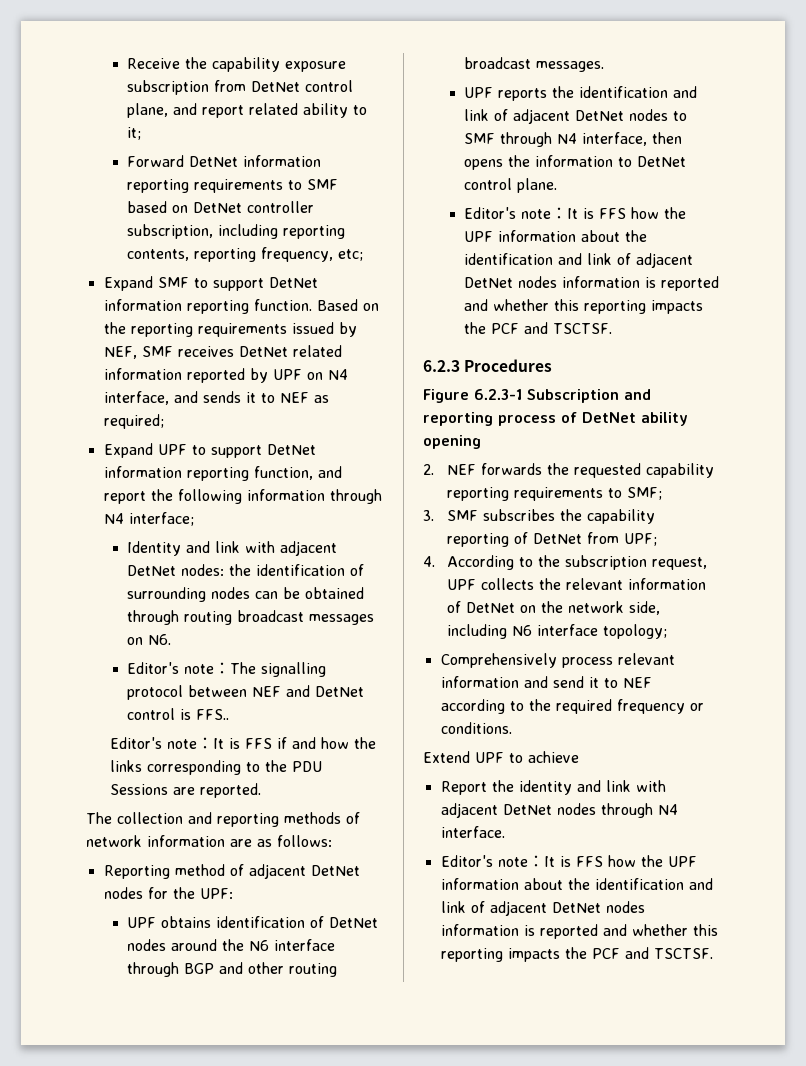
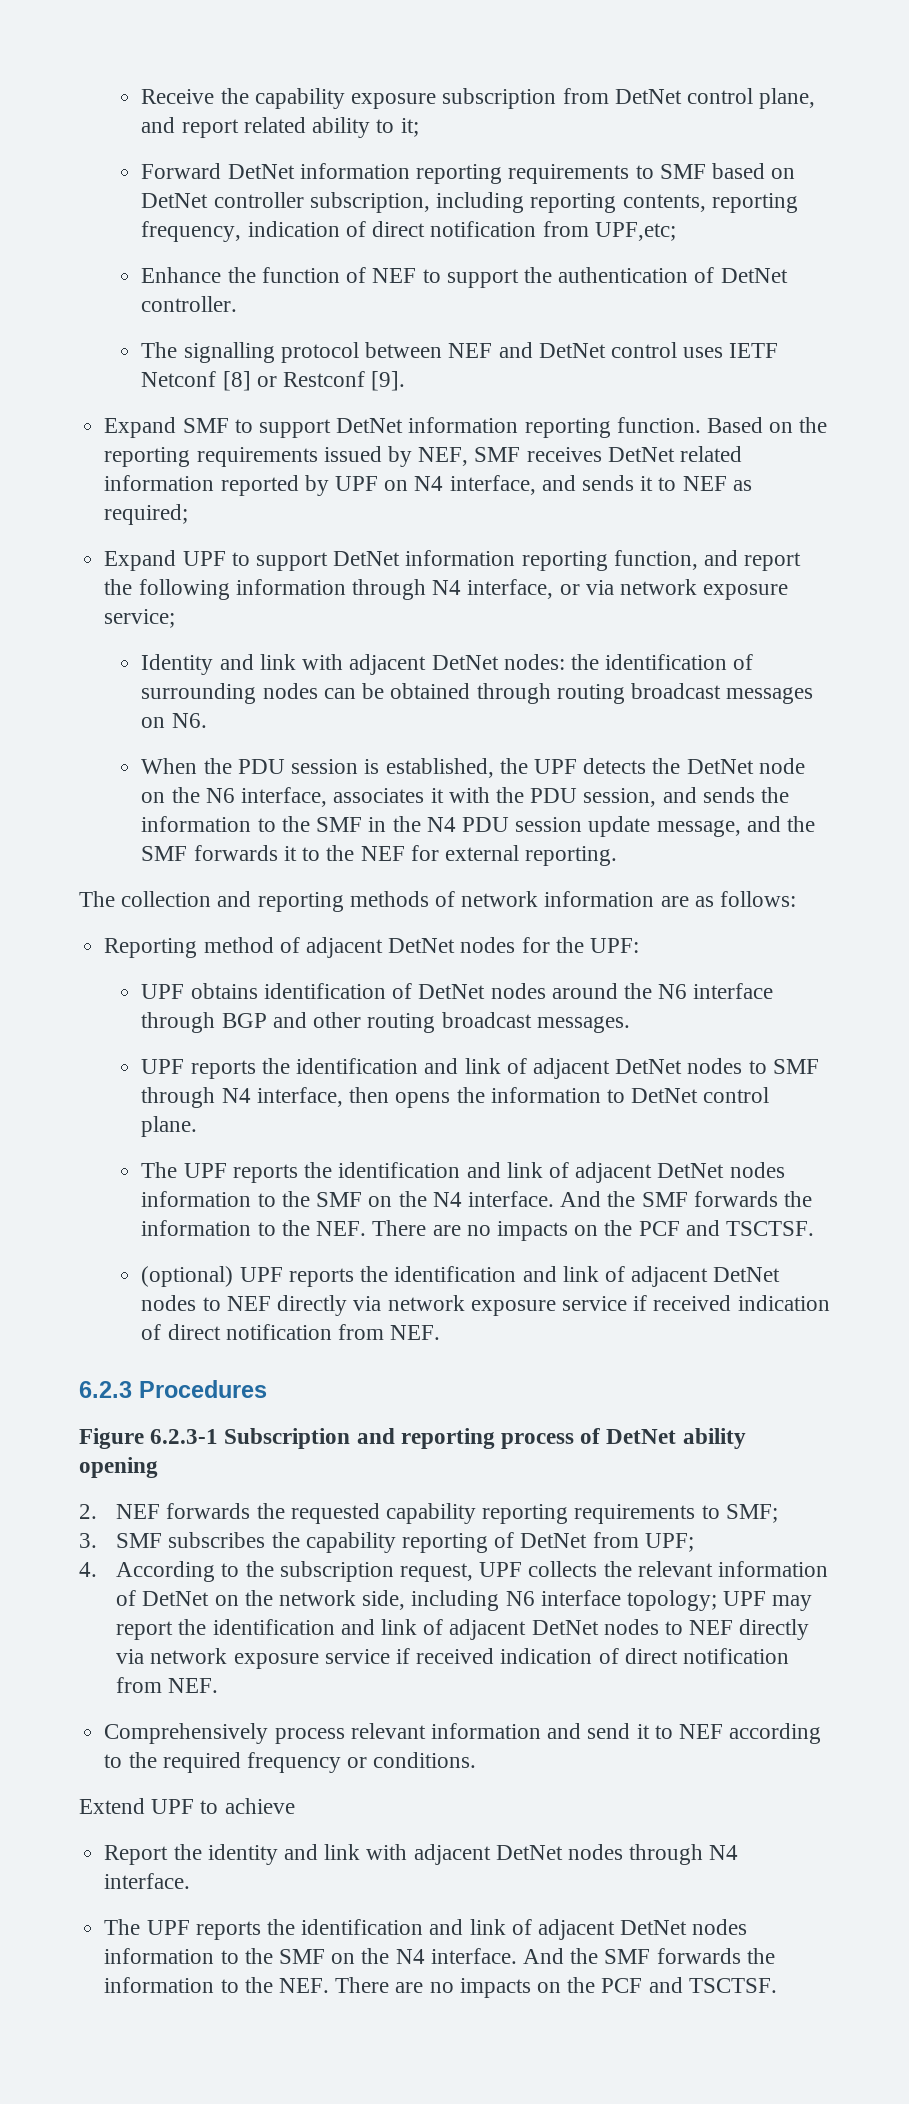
[338,249,364,261] etc; -> [247,221,676,241] [141,267,788,288] [141,296,238,312] [141,342,779,363] [141,371,406,391] indication of direct notification from UPF,etc; // Enhance the function of NEF to support the authentication of DetNet controller. // The signalling protocol between NEF and DetNet control uses IETF Netconf [8] or Restconf [9].
[128,512,194,526] interface; -> [467,579,789,600] [104,609,176,628] interface, or via network exposure service;
[127,662,327,677] [127,685,365,700] [127,708,230,720] [109,737,376,749] [109,760,322,775] [109,783,261,798] Editor's note：The signalling protocol between NEF and DetNet control is FFS.. // Editor's note：It is FFS if and how the links corresponding to the PDU Sessions are reported. -> [141,758,805,778] [141,787,789,807] [141,816,815,837] [141,845,618,866] When the PDU session is established, the UPF detects the DetNet node on the N6 interface, associates it with the PDU session, and sends the information to the SMF in the N4 PDU session update message, and the SMF forwards it to the NEF for external reporting.
[464,207,687,219] [464,230,648,242] [464,253,694,268] [464,276,720,291] [464,299,704,314] [464,322,613,334] Editor's note：It is FFS how the UPF information about the identification and link of adjacent DetNet nodes information is reported and whether this reporting impacts the PCF and TSCTSF. -> [141,1162,785,1183] [141,1191,812,1207] [141,1220,814,1241] [141,1266,781,1287] [141,1295,830,1316] [141,1324,441,1340] The UPF reports the identification and link of adjacent DetNet nodes information to the SMF on the N4 interface. And the SMF forwards the information to the NEF. There are no impacts on the PCF and TSCTSF. // (optional) UPF reports the identification and link of adjacent DetNet nodes to NEF directly via network exposure service if received indication of direct notification from NEF.
(667, 631) none -> [723,1591,813,1611] [116,1619,810,1640] [116,1648,790,1669] [116,1677,219,1693] UPF may report the identification and link of adjacent DetNet nodes to NEF directly via network exposure service if received indication of direct notification from NEF.
[440,855,697,867] [440,878,713,890] [440,901,645,916] [440,924,718,939] [440,948,560,962] Editor's note：It is FFS how the UPF information about the identification and link of adjacent DetNet nodes information is reported and whether this reporting impacts -> [104,1919,748,1940] [104,1948,775,1964] [104,1977,561,1998] The UPF reports the identification and link of adjacent DetNet nodes information to the SMF on the N4 interface. And the SMF forwards the information to the NEF. There are no impacts on

